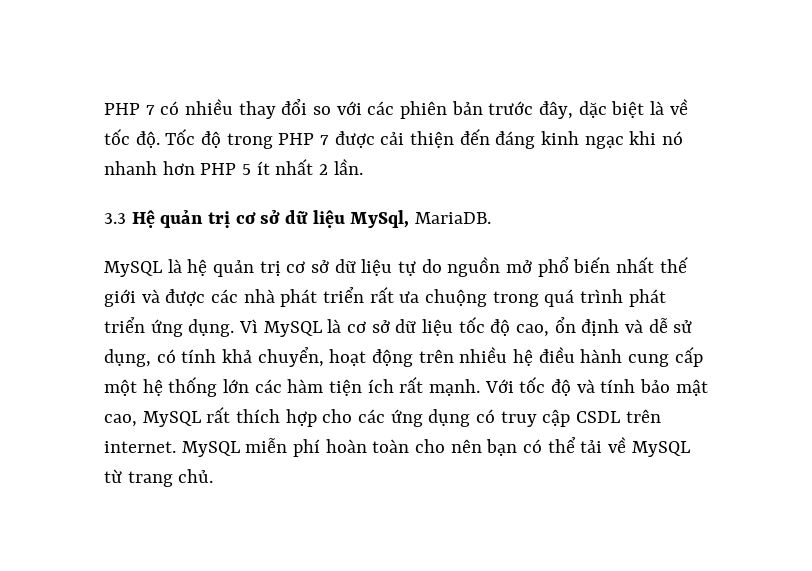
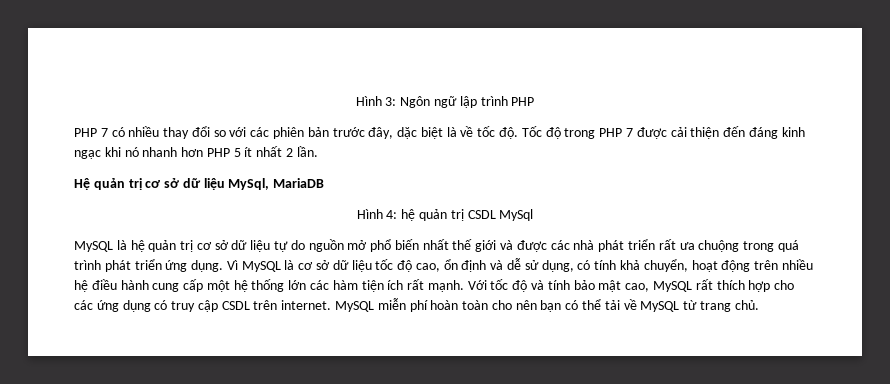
(104, 109) none -> [355,96,535,108] Hình 3: Ngôn ngữ lập trình PHP //
[104,213,126,224] 3.3 -> (318, 151) none
[415,212,492,224] MariaDB. -> [273,178,325,188] [356,209,534,221] MariaDB // Hình 4: hệ quản trị CSDL MySql

